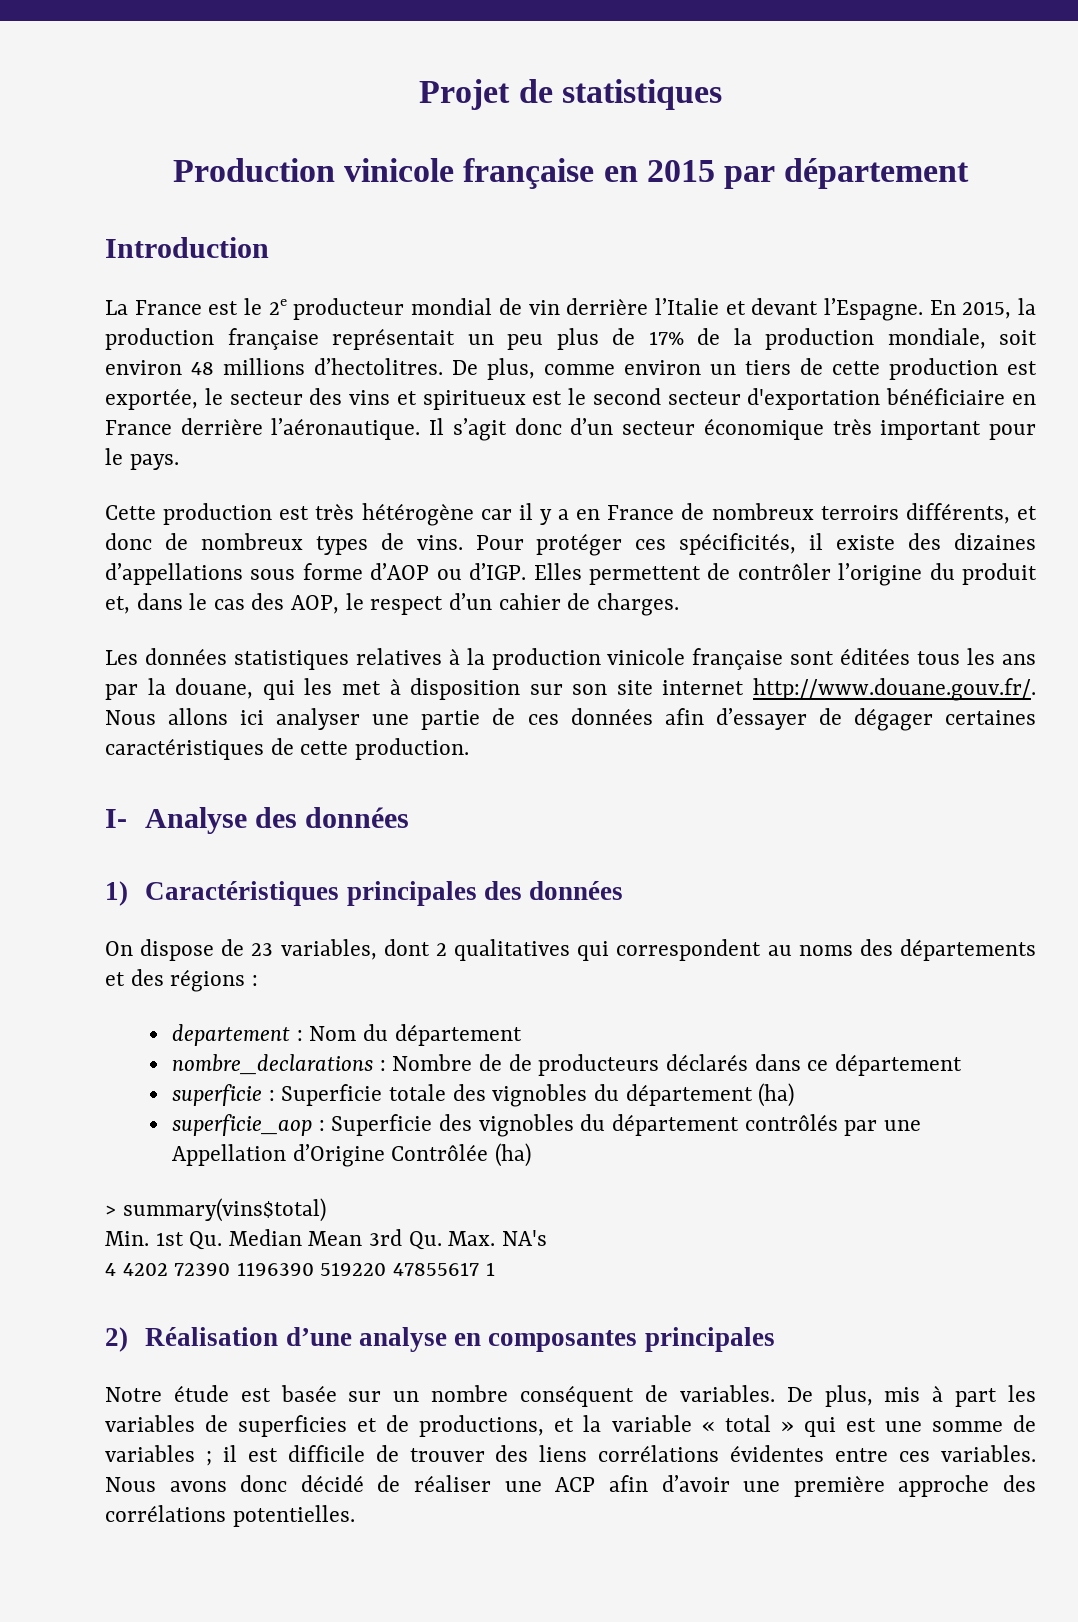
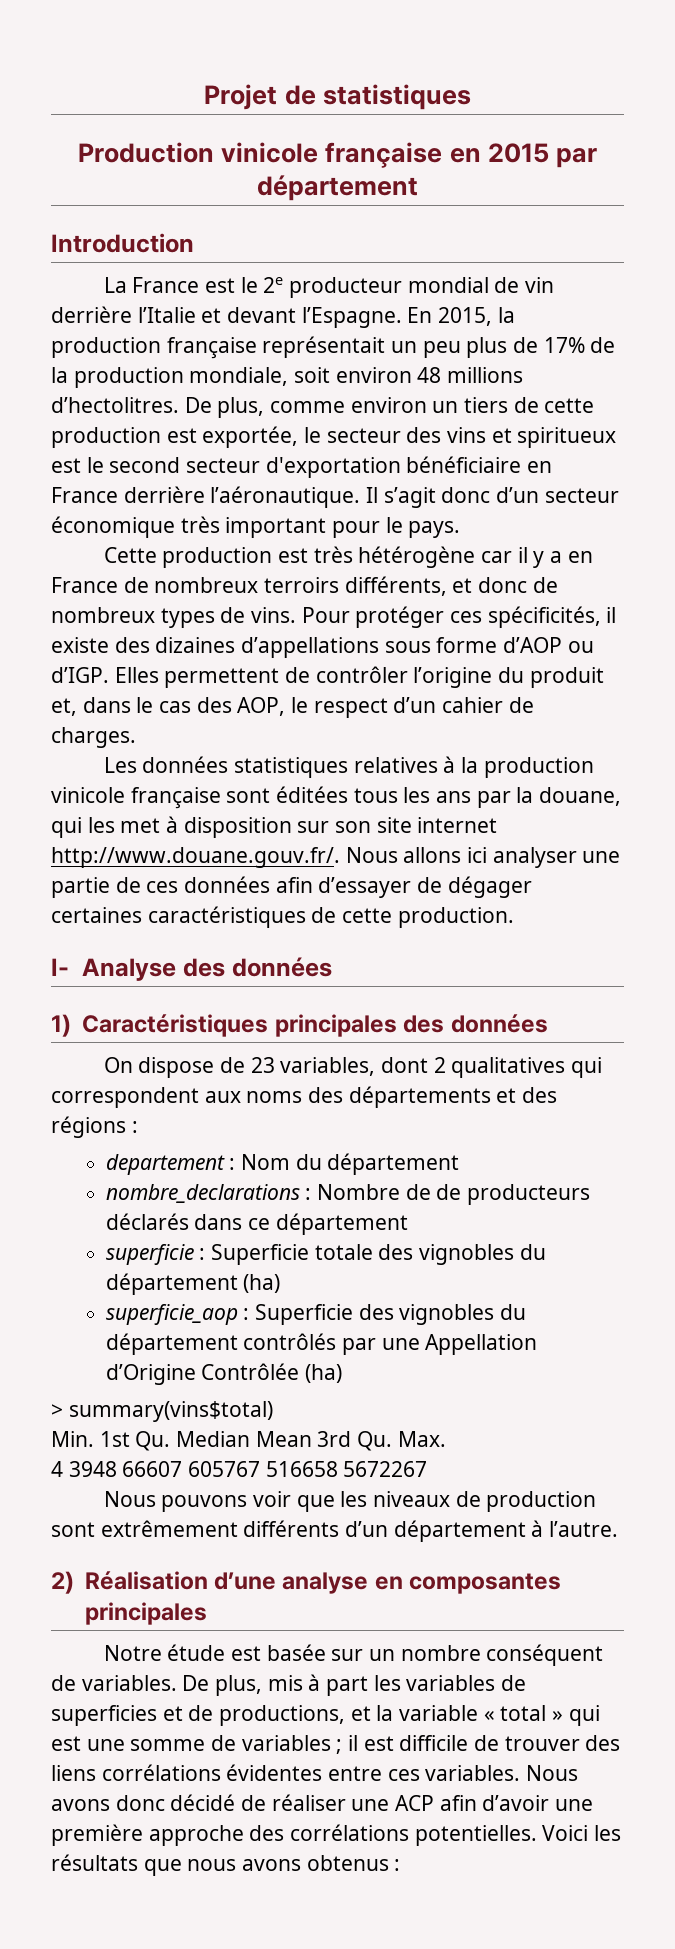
[767,945,792,956] au -> [204,1091,241,1103] aux
[501,1230,547,1246] NA's -> (446, 1439) none
[122,1262,495,1276] 4202 72390 1196390 519220 47855617 1 -> [68,1461,428,1477] [103,1491,597,1512] [51,1520,619,1542] 3948 66607 605767 516658 5672267 // Nous pouvons voir que les niveaux de production sont extrêmement différents d’un département à l’autre.
(355, 1516) none -> [542,1825,622,1841] [51,1854,401,1876] Voici les résultats que nous avons obtenus :

